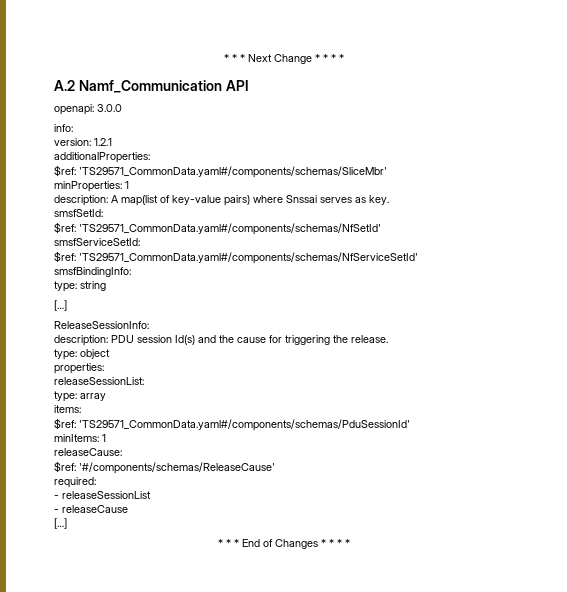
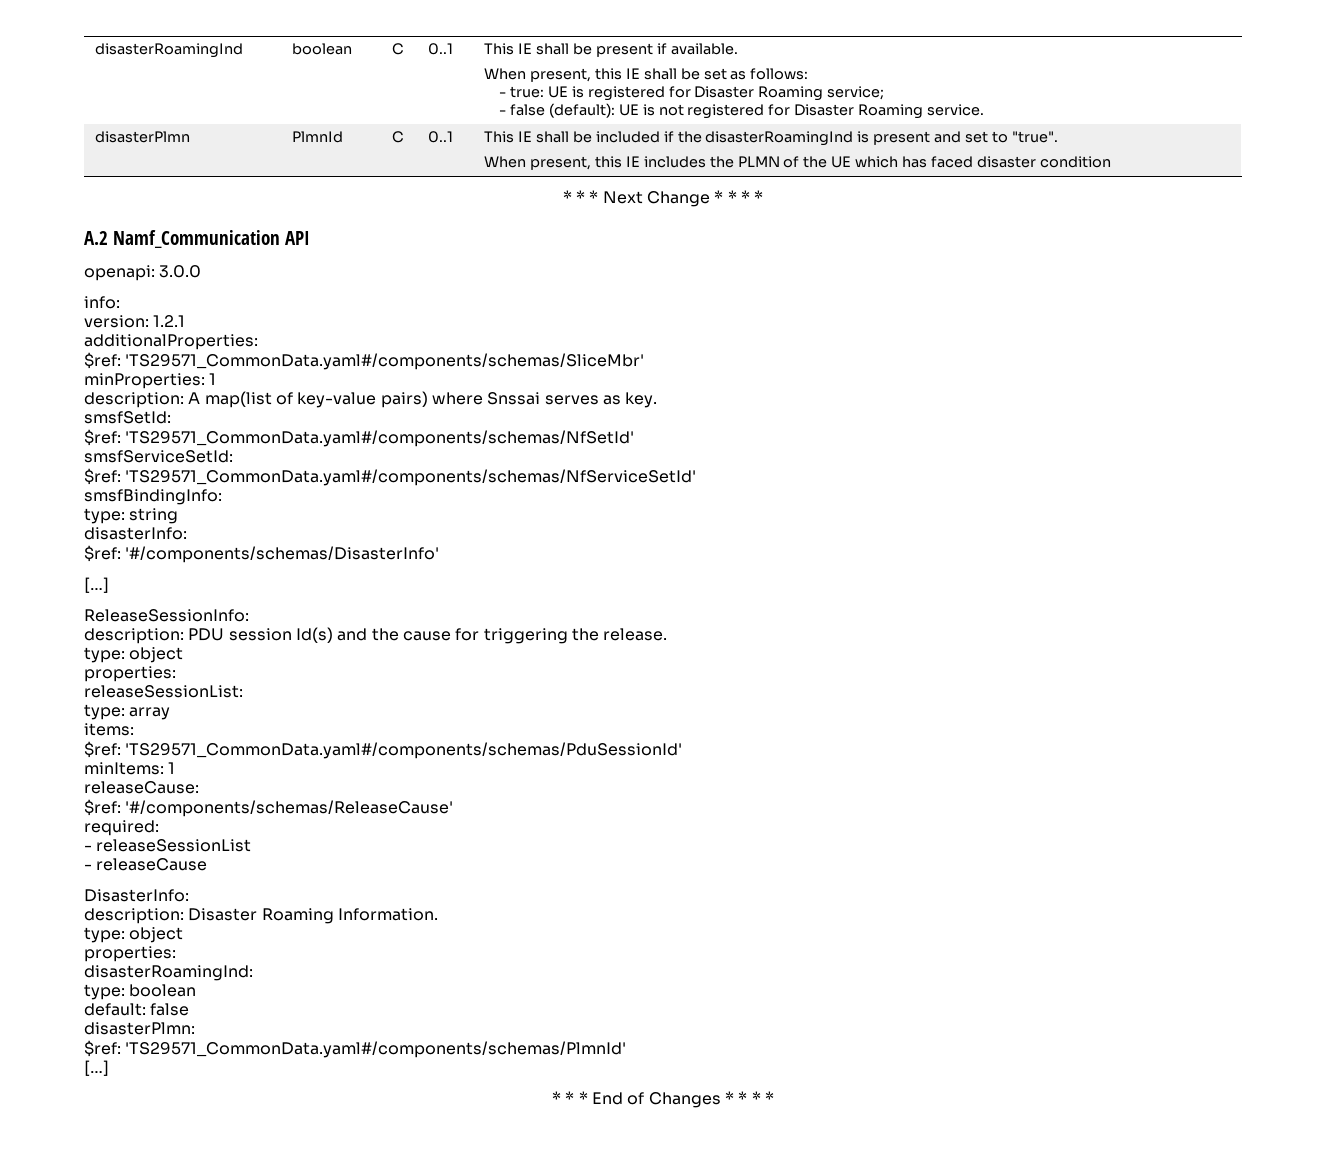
(223, 58) none -> [95,43,244,58] [292,43,353,55] [391,43,404,55] [428,43,454,55] [484,43,738,57] [484,68,809,82] [498,86,885,101] [498,103,985,119] [95,131,191,143] [292,131,344,143] [391,131,404,143] [428,131,454,143] [484,131,1058,146] [484,156,1111,170] disasterRoamingInd | boolean | C | 0..1 | This IE shall be present if available. // When present, this IE shall be set as follows: // - true: UE is registered for Disaster Roaming service; // - false (default): UE is not registered for Disaster Roaming service. // disasterPlmn | PlmnId | C | 0..1 | This IE shall be included if the disasterRoamingInd is present and set to "true". // When present, this IE includes the PLMN of the UE which has faced disaster condition //
(106, 286) none -> [84,527,187,540] [84,545,440,563] // disasterInfo: // $ref: '#/components/schemas/DisasterInfo'
(128, 509) none -> [84,889,189,902] [84,908,438,924] [84,927,184,943] [84,946,176,962] [84,965,253,981] [84,984,197,1000] [84,1003,190,1016] [84,1022,195,1035] [84,1040,627,1058] // DisasterInfo: // description: Disaster Roaming Information. // type: object // properties: // disasterRoamingInd: // type: boolean // default: false // disasterPlmn: // $ref: 'TS29571_CommonData.yaml#/components/schemas/PlmnId'

